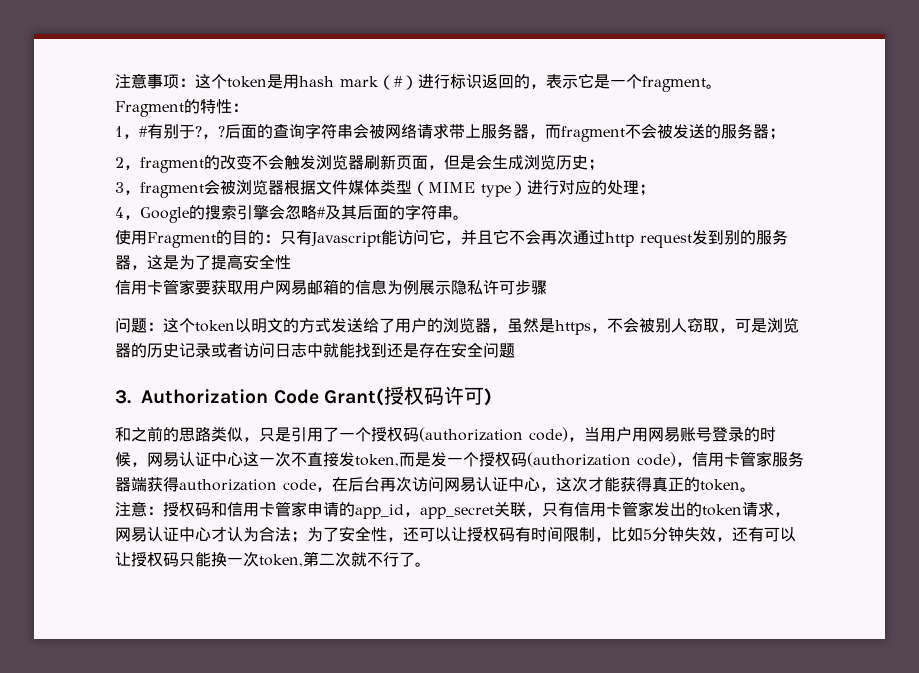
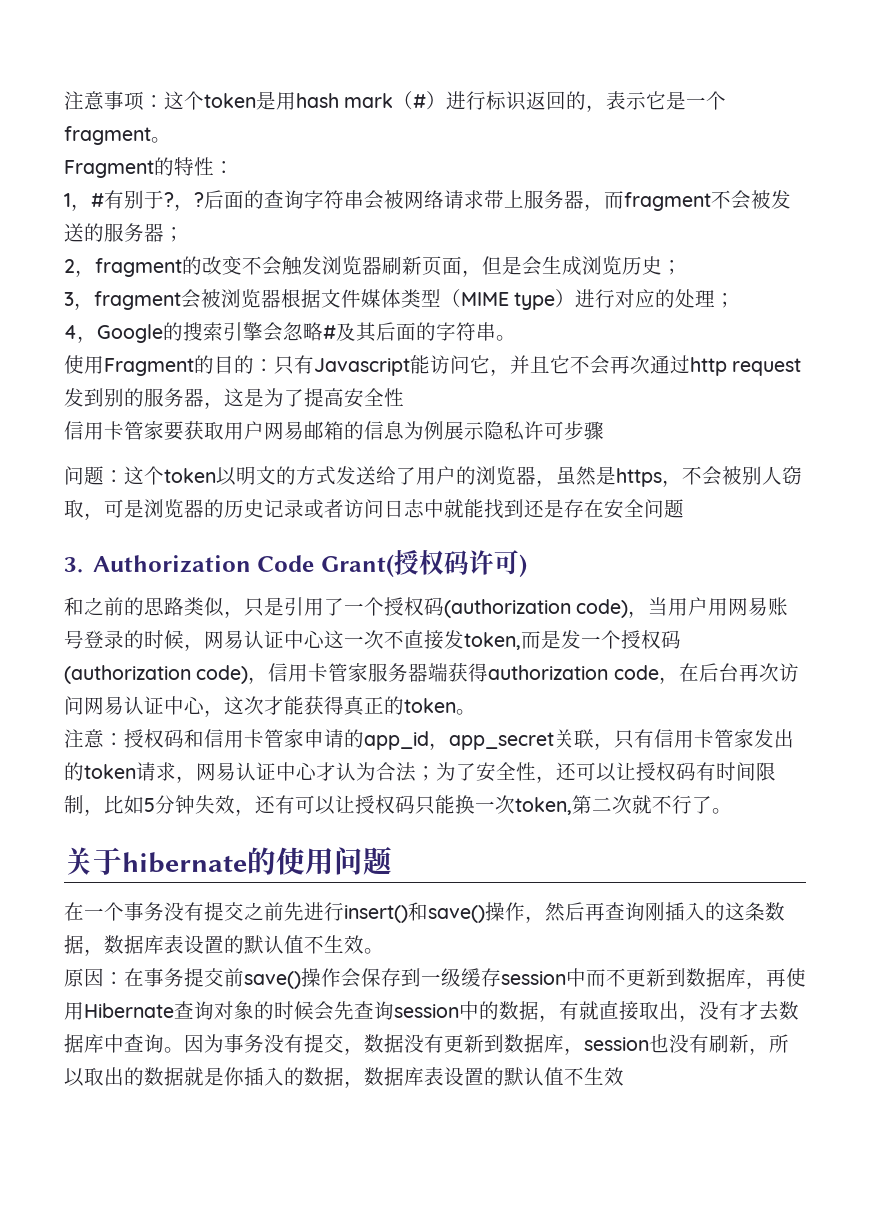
(431, 564) none -> [64,846,392,875] [64,902,785,923] [64,935,384,956] [64,968,806,989] [64,1000,799,1022] [64,1034,789,1055] [64,1067,624,1088] // 关于hibernate的使用问题 // 在一个事务没有提交之前先进行insert()和save()操作，然后再查询刚插入的这条数据，数据库表设置的默认值不生效。 // 原因：在事务提交前save()操作会保存到一级缓存session中而不更新到数据库，再使用Hibernate查询对象的时候会先查询session中的数据，有就直接取出，没有才去数据库中查询。因为事务没有提交，数据没有更新到数据库，session也没有刷新，所以取出的数据就是你插入的数据，数据库表设置的默认值不生效

